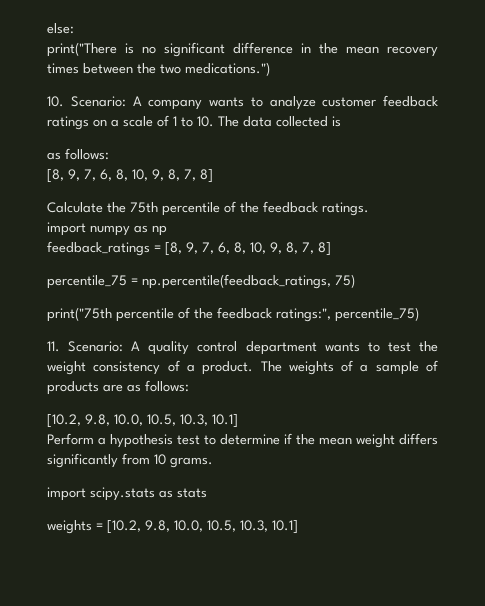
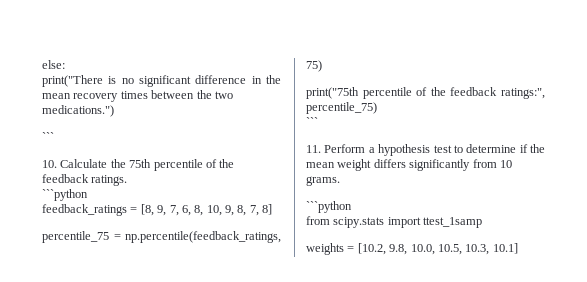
[47,95,438,110] [47,115,341,130] [47,148,109,160] [47,169,213,183] // 10. Scenario: A company wants to analyze customer feedback ratings on a scale of 1 to 10. The data collected is // as follows: // [8, 9, 7, 6, 8, 10, 9, 8, 7, 8] // -> [42,132,54,141] [42,160,57,168] // ``` // 10.
[47,222,167,236] import numpy as np -> [42,189,88,201] ```python
(419, 314) none -> [306,117,318,126] // ```
[68,341,438,355] [47,360,439,375] [47,380,189,395] [47,414,238,428] Scenario: A quality control department wants to test the weight consistency of a product. The weights of a sample of products are as follows: // [10.2, 9.8, 10.0, 10.5, 10.3, 10.1] // -> (321, 149) none
[47,487,207,501] import scipy.stats as stats -> [306,201,352,213] [306,216,483,228] ```python // from scipy.stats import ttest_1samp

